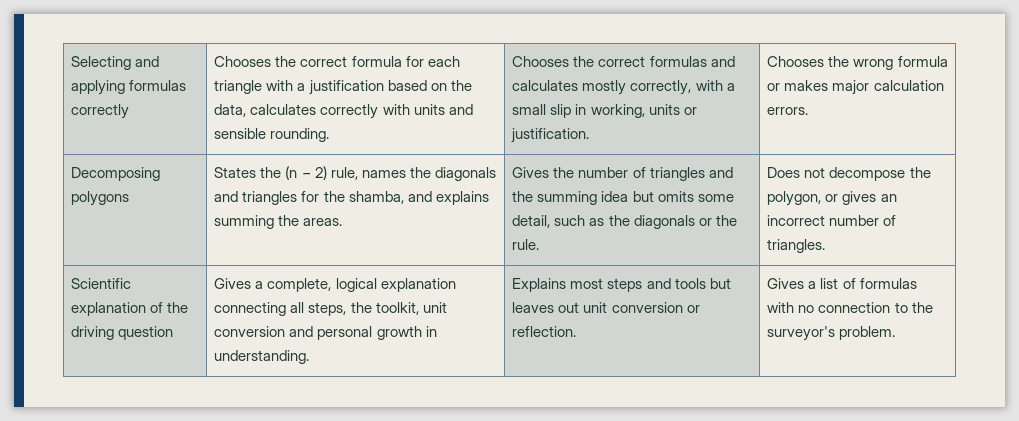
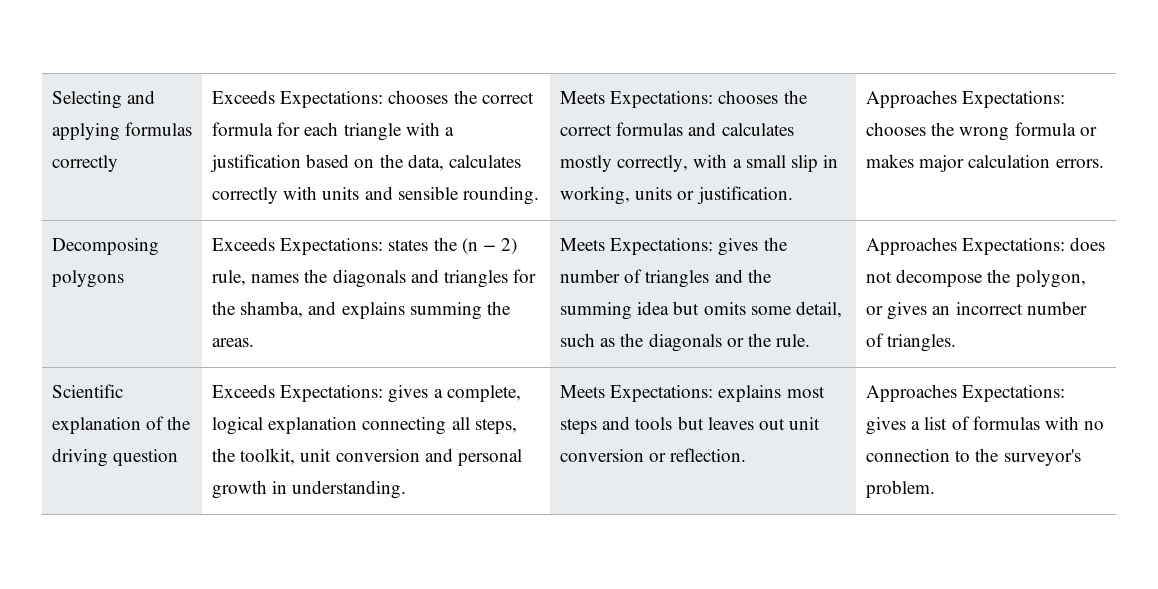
[214,56,272,67] Chooses -> [212,90,449,108] Exceeds Expectations: chooses
[512,56,570,67] Chooses -> [560,90,779,108] Meets Expectations: chooses
[767,56,825,67] Chooses -> [866,90,1066,108] [866,122,927,136] Approaches Expectations: chooses
[214,167,257,178] States -> [212,237,429,255] Exceeds Expectations: states
[512,167,550,178] Gives -> [560,238,759,256] Meets Expectations: gives
[767,167,801,178] Does -> [866,237,1106,255] Approaches Expectations: does
[214,278,252,289] Gives -> [212,384,429,403] Exceeds Expectations: gives
[512,278,567,292] Explains -> [560,385,782,402] Meets Expectations: explains
[767,278,805,289] Gives -> [866,384,1066,402] [866,417,907,435] Approaches Expectations: gives

